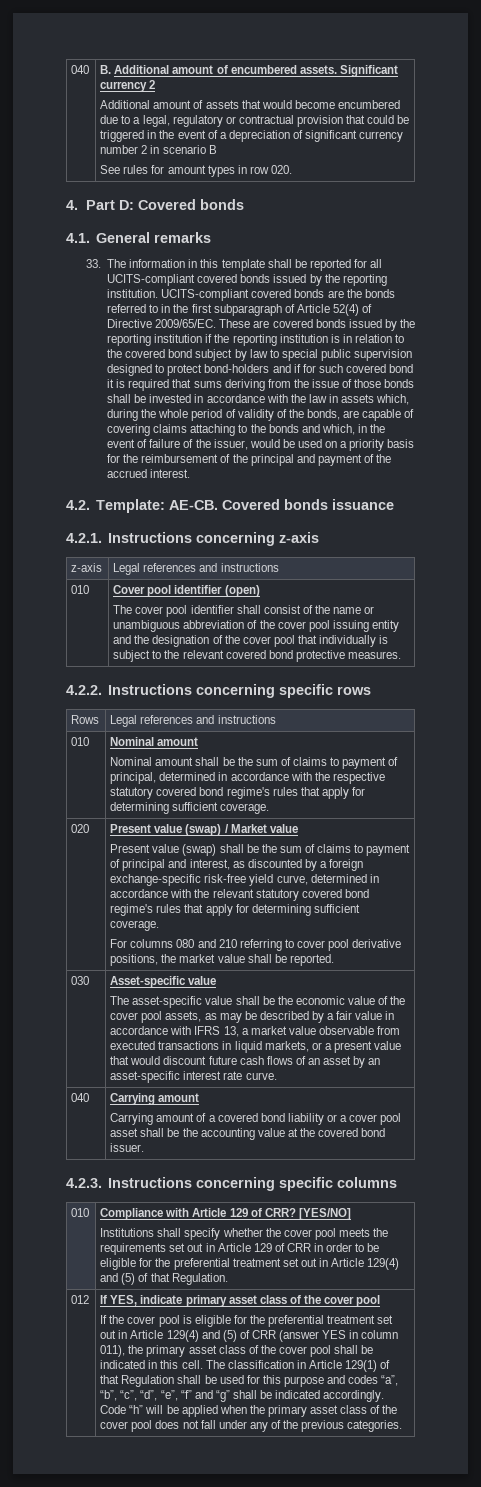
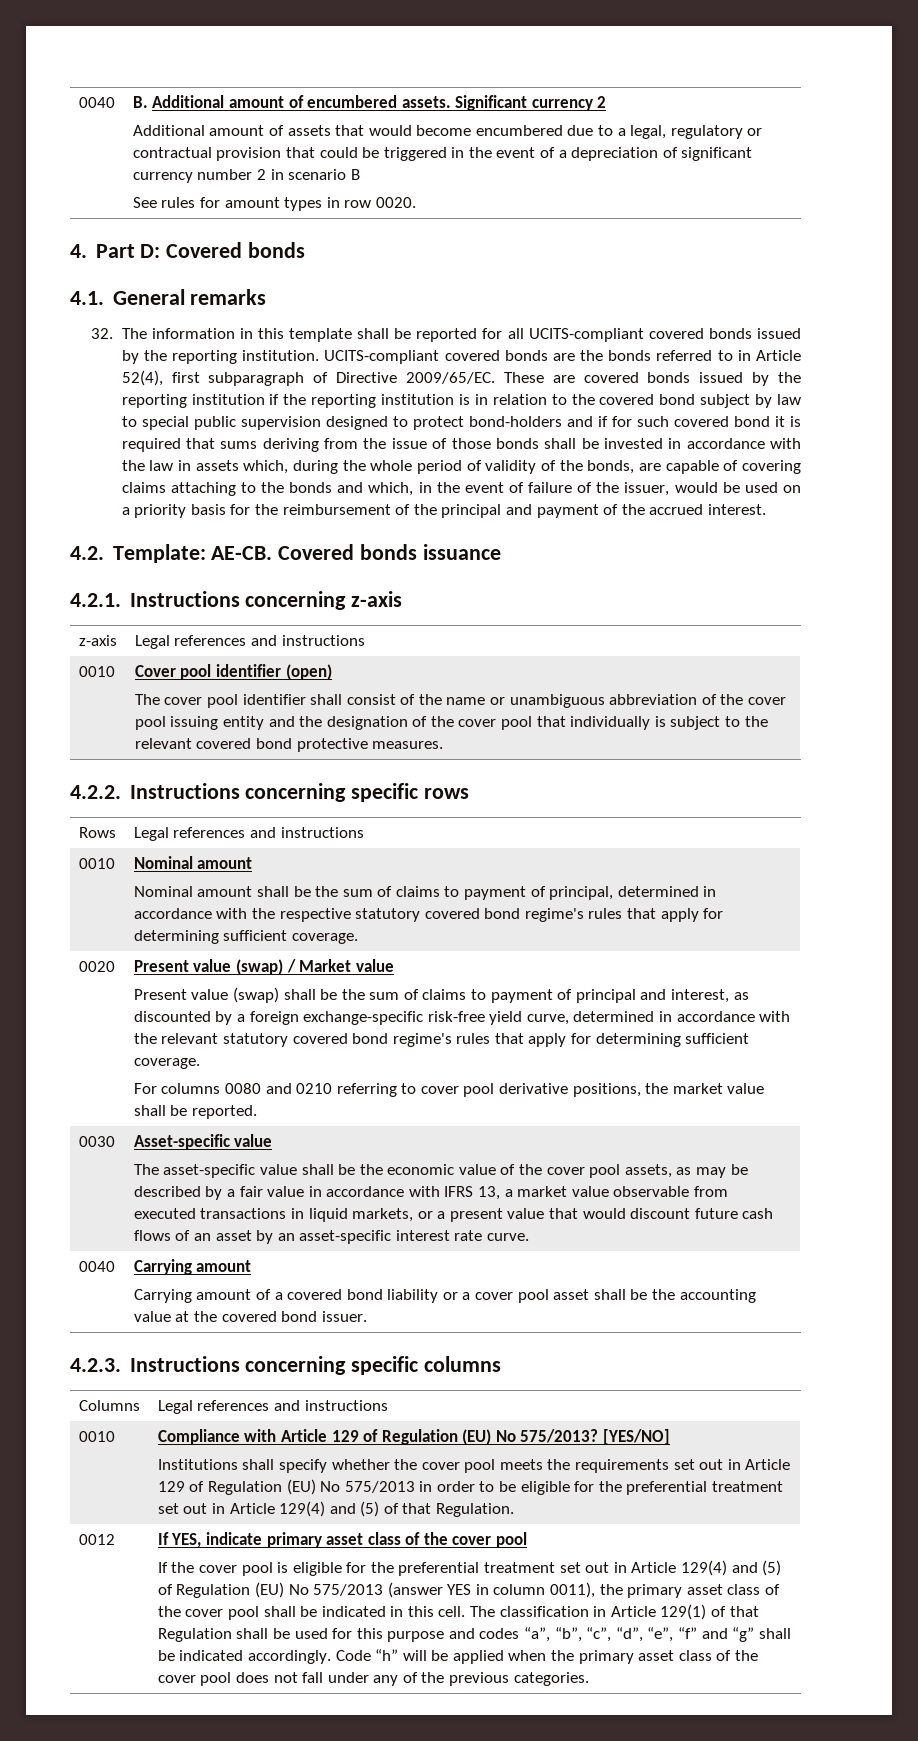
[71,65,90,74] 040 -> [78,97,115,108] 0040
[270,165,292,174] 020. -> [375,197,416,208] 0020.
[86,259,102,268] 33. -> [91,328,114,339] 32.
[173,304,189,313] the -> [755,350,801,361] [121,370,163,386] Article 52(4),
[296,304,373,316] Article 52(4) of -> (329, 377) none
[71,585,90,594] 010 -> [78,666,115,677] 0010
[71,737,90,746] 010 -> [78,858,115,869] 0010
[71,824,90,833] 020 -> [78,961,115,972] 0020
[176,939,237,948] 080 and 210 -> [224,1083,333,1094] 0080 and 0210
[71,976,90,985] 030 -> [78,1136,115,1147] 0030
[71,1093,90,1102] 040 -> [78,1261,115,1272] 0040
[71,1208,90,1217] 010 -> [78,1400,140,1411] [157,1400,388,1414] [78,1431,115,1442] Columns | Legal references and instructions // 0010
[264,1208,296,1217] CRR? -> [381,1429,599,1445] Regulation (EU) No 575/2013?
[286,1243,311,1252] CRR -> [207,1479,415,1495] Regulation (EU) No 575/2013
[71,1295,90,1304] 012 -> [78,1534,115,1545] 0012
[251,1330,276,1339] CRR -> [176,1582,384,1598] Regulation (EU) No 575/2013
[100,1345,126,1357] 011), -> [550,1582,596,1598] 0011),

